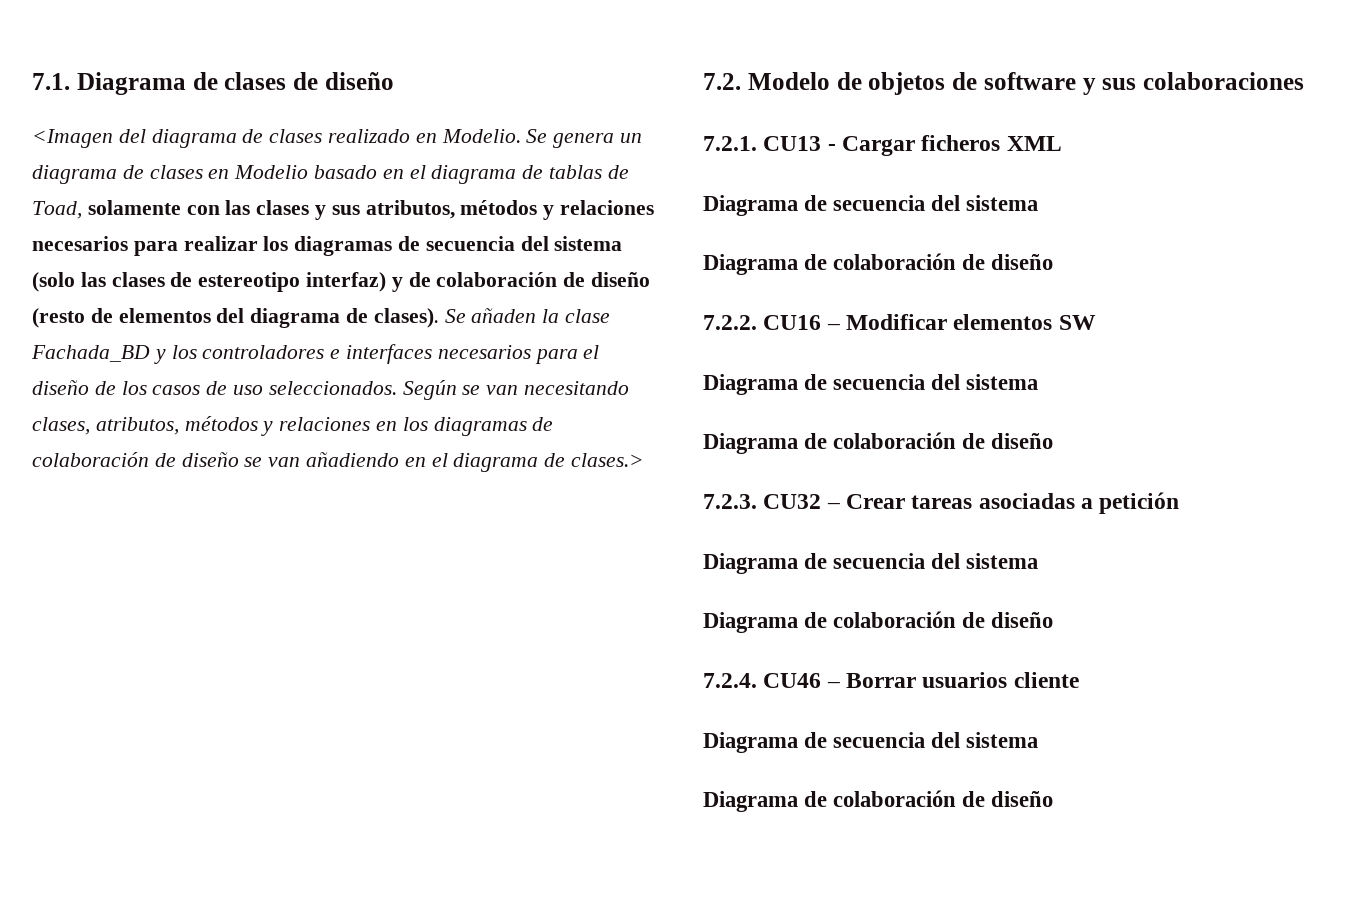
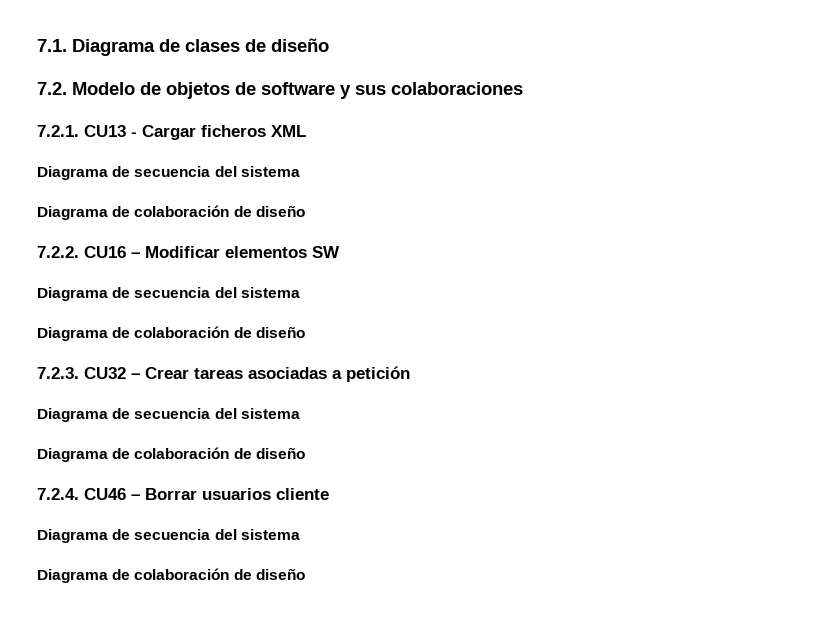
[32,129,643,148] [32,165,629,184] [32,200,655,220] [32,236,623,256] [32,272,651,292] [32,308,611,328] [31,344,600,364] [32,380,630,400] [32,416,554,436] [32,452,645,472] // <Imagen del diagrama de clases realizado en Modelio. Se genera un diagrama de clases en Modelio basado en el diagrama de tablas de Toad, solamente con las clases y sus atributos, métodos y relaciones necesarios para realizar los diagramas de secuencia del sistema (solo las clases de estereotipo interfaz) y de colaboración de diseño (resto de elementos del diagrama de clases). Se añaden la clase Fachada_BD y los controladores e interfaces necesarios para el diseño de los casos de uso seleccionados. Según se van necesitando clases, atributos, métodos y relaciones en los diagramas de colaboración de diseño se van añadiendo en el diagrama de clases.> -> (329, 45) none

